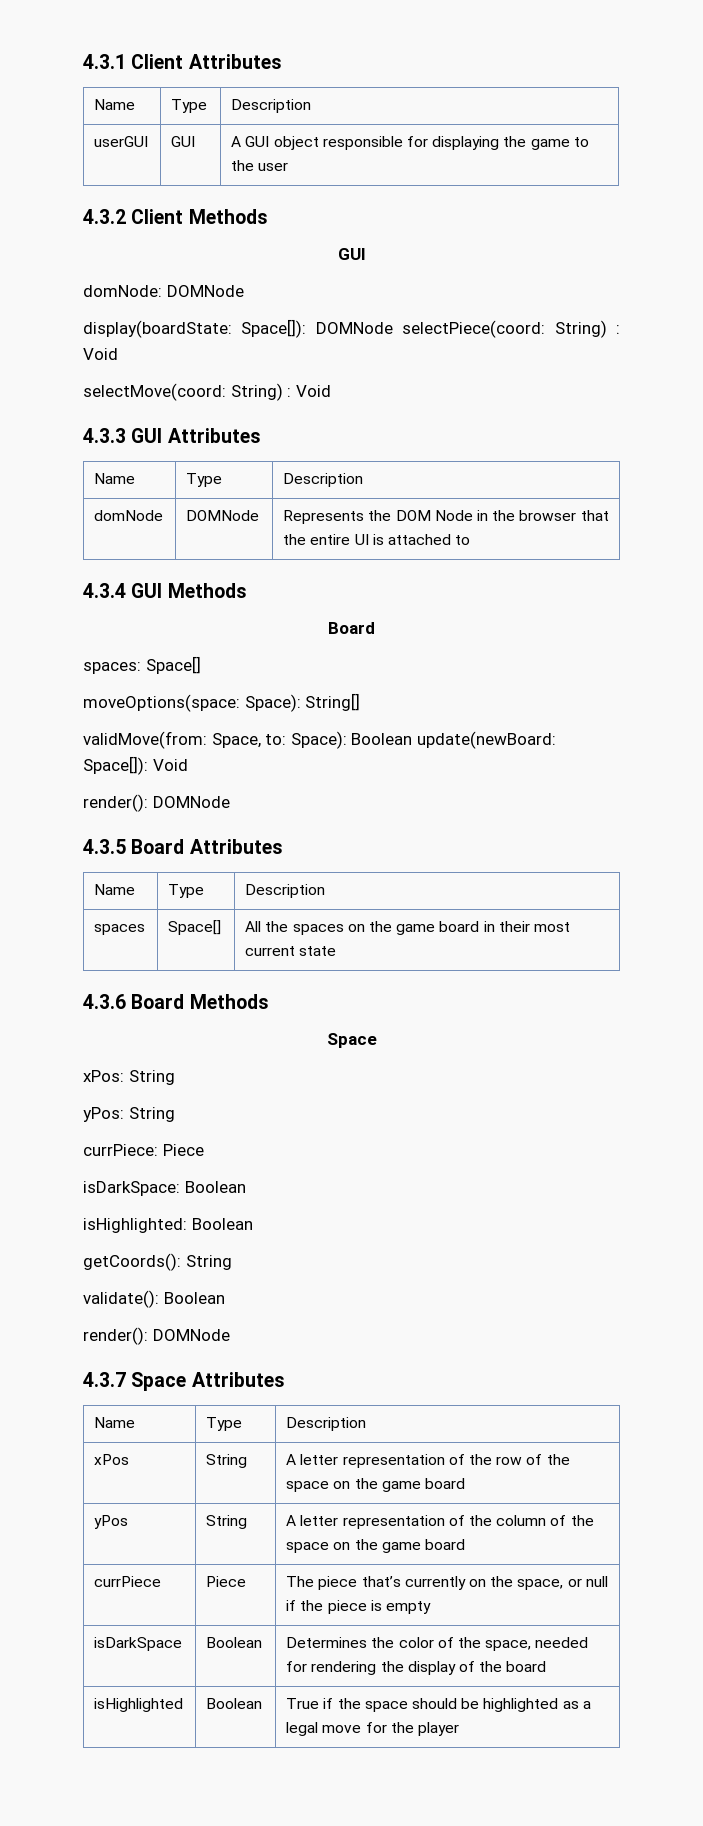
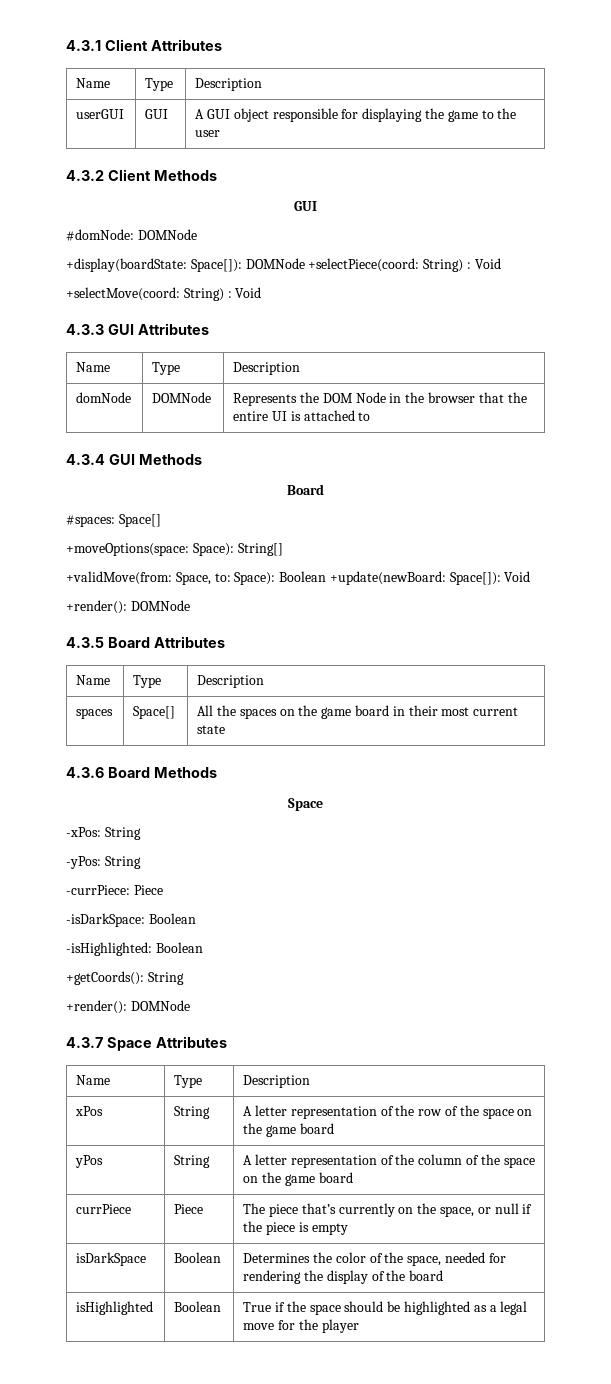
[83,285,244,297] [83,320,232,338] domNode: DOMNode // display(boardState: -> [66,229,197,241] [66,258,187,272] #domNode: DOMNode // +display(boardState:
[402,320,620,338] [83,348,118,360] [83,383,226,401] selectPiece(coord: String) : Void // selectMove(coord: -> [308,258,501,272] [66,287,180,301] +selectPiece(coord: String) : Void // +selectMove(coord:
[83,662,141,674] spaces: -> [66,515,115,527] #spaces:
[83,694,240,712] moveOptions(space: -> [66,543,189,556] +moveOptions(space:
[83,731,207,749] validMove(from: -> [66,571,172,585] +validMove(from:
[416,731,556,749] update(newBoard: -> [329,571,446,585] +update(newBoard:
[83,794,148,812] render(): -> [66,600,127,614] +render():
[83,1070,175,1085] [83,1107,175,1122] [83,1144,158,1156] xPos: String // yPos: String // currPiece: -> [66,827,141,840] [66,856,141,869] [66,885,130,895] -xPos: String // -yPos: String // -currPiece:
[83,1181,246,1196] [83,1218,253,1233] [83,1253,232,1271] [83,1290,225,1308] [83,1327,148,1345] isDarkSpace: Boolean // isHighlighted: Boolean // getCoords(): String // validate(): Boolean // render(): -> [66,913,196,927] [66,942,203,956] [66,971,184,985] [66,1000,127,1014] -isDarkSpace: Boolean // -isHighlighted: Boolean // +getCoords(): String // +render():

